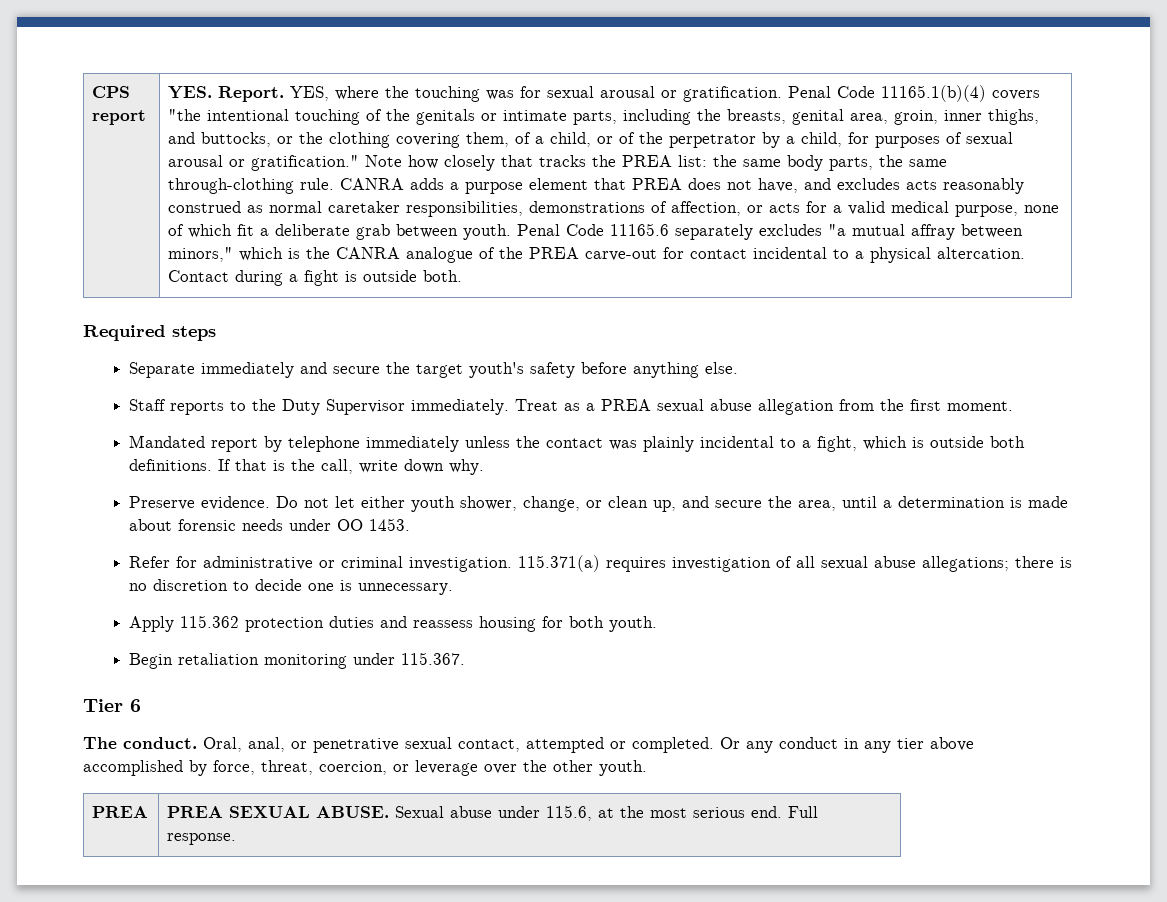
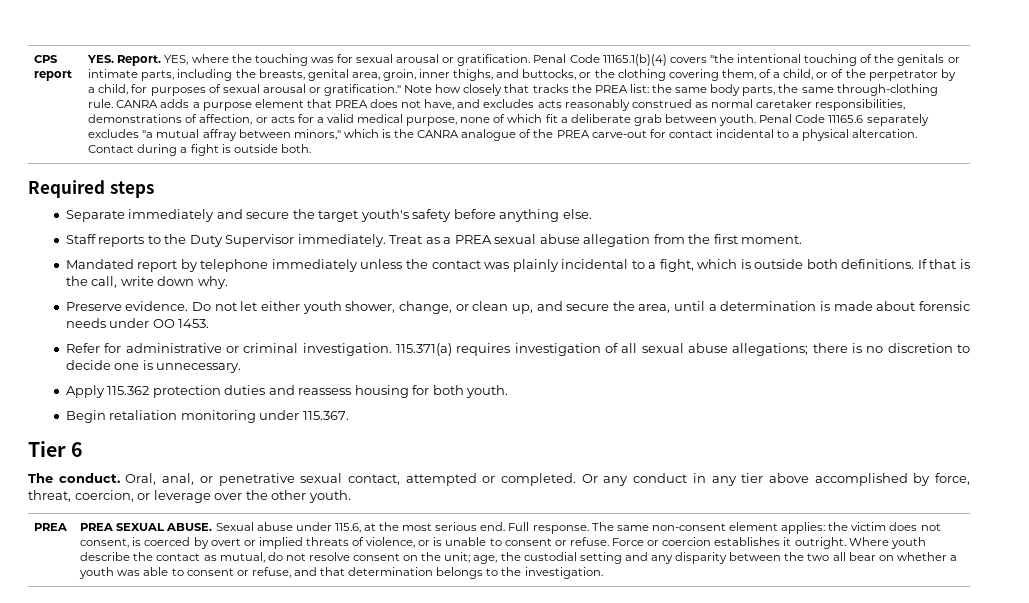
(237, 839) none -> [591,522,941,534] [80,537,926,549] [80,552,957,564] [79,567,603,579] The same non-consent element applies: the victim does not consent, is coerced by overt or implied threats of violence, or is unable to consent or refuse. Force or coercion establishes it outright. Where youth describe the contact as mutual, do not resolve consent on the unit; age, the custodial setting and any disparity between the two all bear on whether a youth was able to consent or refuse, and that determination belongs to the investigation.

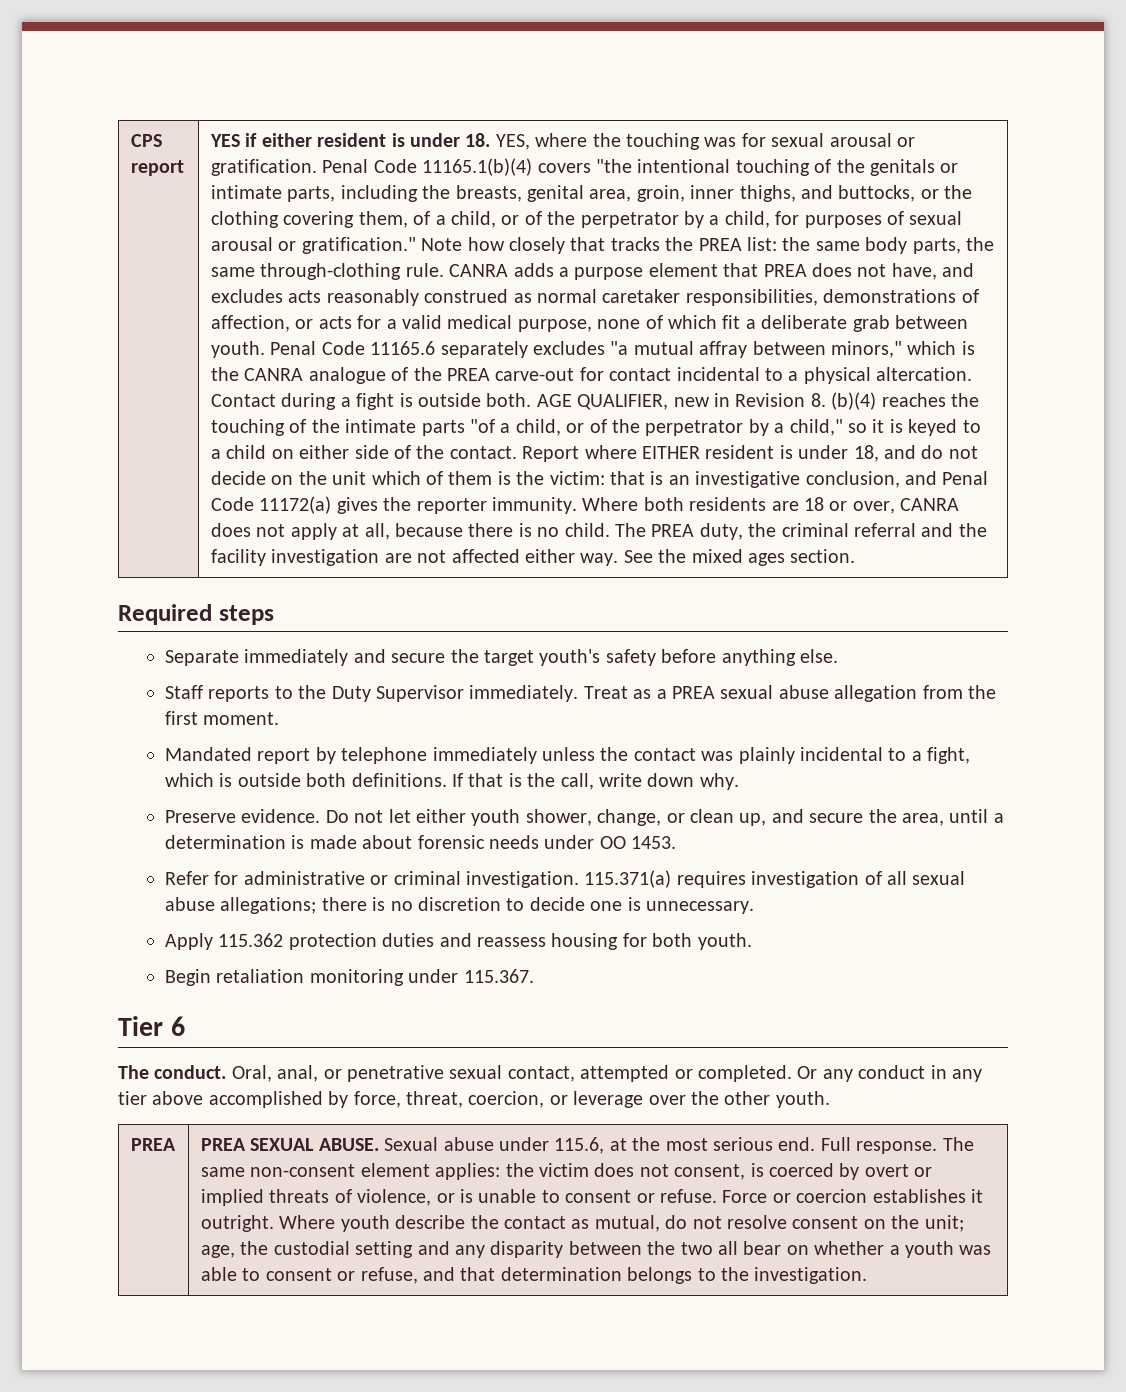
[87,55,162,66] YES. Report. -> [209,133,491,147] YES if either resident is under 18.
(311, 148) none -> [536,392,979,410] [210,419,981,436] [210,445,978,462] [210,471,989,488] [210,496,960,514] [210,523,987,540] [210,549,856,566] AGE QUALIFIER, new in Revision 8. (b)(4) reaches the touching of the intimate parts "of a child, or of the perpetrator by a child," so it is keyed to a child on either side of the contact. Report where EITHER resident is under 18, and do not decide on the unit which of them is the victim: that is an investigative conclusion, and Penal Code 11172(a) gives the reporter immunity. Where both residents are 18 or over, CANRA does not apply at all, because there is no child. The PREA duty, the criminal referral and the facility investigation are not affected either way. See the mixed ages section.

